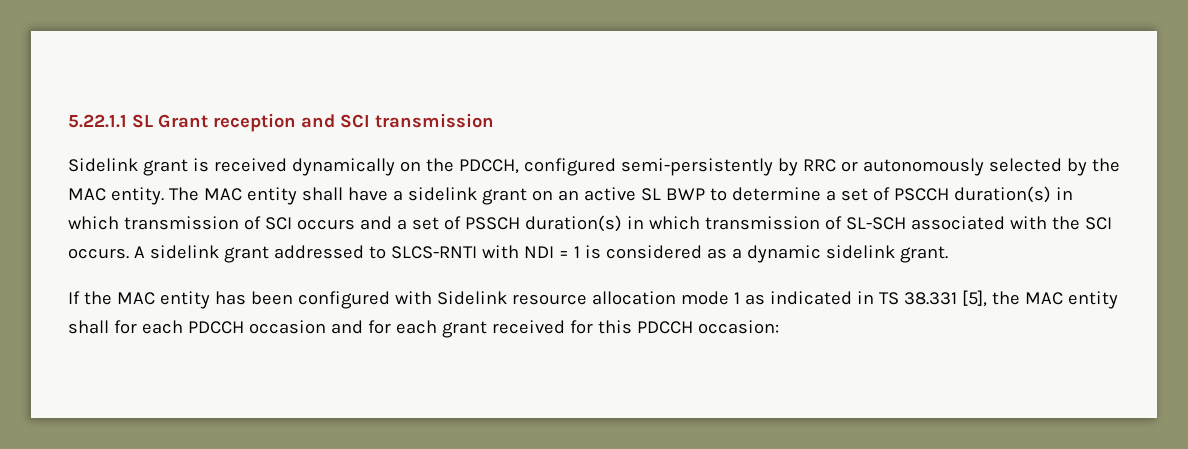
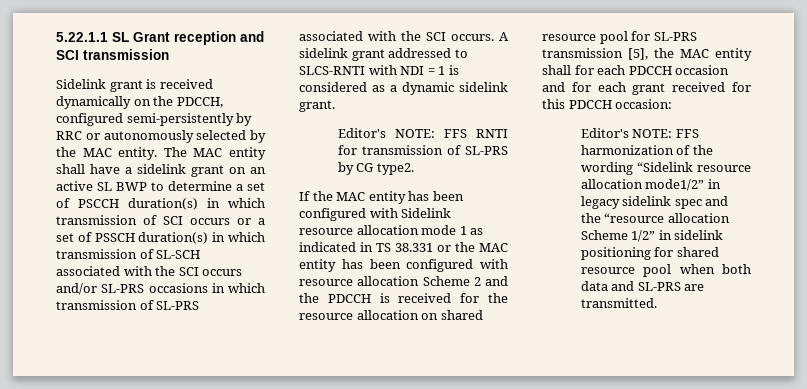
[359,216,392,230] and -> [237,218,251,225] or
(1112, 223) none -> [202,269,243,276] [56,283,265,295] [56,300,200,310] [299,31,446,41] occurs and/or SL-PRS occasions in which transmission of SL-PRS associated with the SCI
(948, 254) none -> [337,128,508,138] [337,145,508,155] [337,162,414,175] // Editor's NOTE: FFS RNTI for transmission of SL-PRS by CG type2.
(957, 298) none -> [437,242,508,252] [299,259,508,272] [299,276,508,286] [299,293,508,303] [299,310,483,320] [542,31,697,44] [542,48,623,58] or the MAC entity has been configured with resource allocation Scheme 2 and the PDCCH is received for the resource allocation on shared resource pool for SL-PRS transmission
(779, 327) none -> [580,128,699,138] [580,145,713,155] [580,162,751,175] [580,179,721,191] [580,196,729,209] [580,213,730,223] [580,230,724,242] [580,247,719,260] [580,264,751,277] [580,281,705,291] [580,298,657,308] // Editor's NOTE: FFS harmonization of the wording “Sidelink resource allocation mode1/2” in legacy sidelink spec and the “resource allocation Scheme 1/2” in sidelink positioning for shared resource pool when both data and SL-PRS are transmitted.

